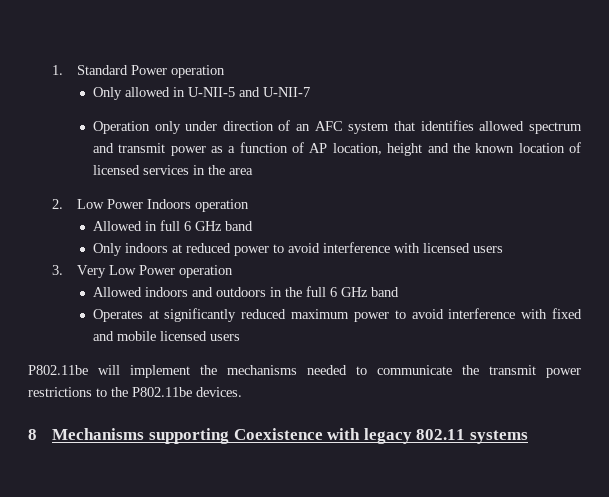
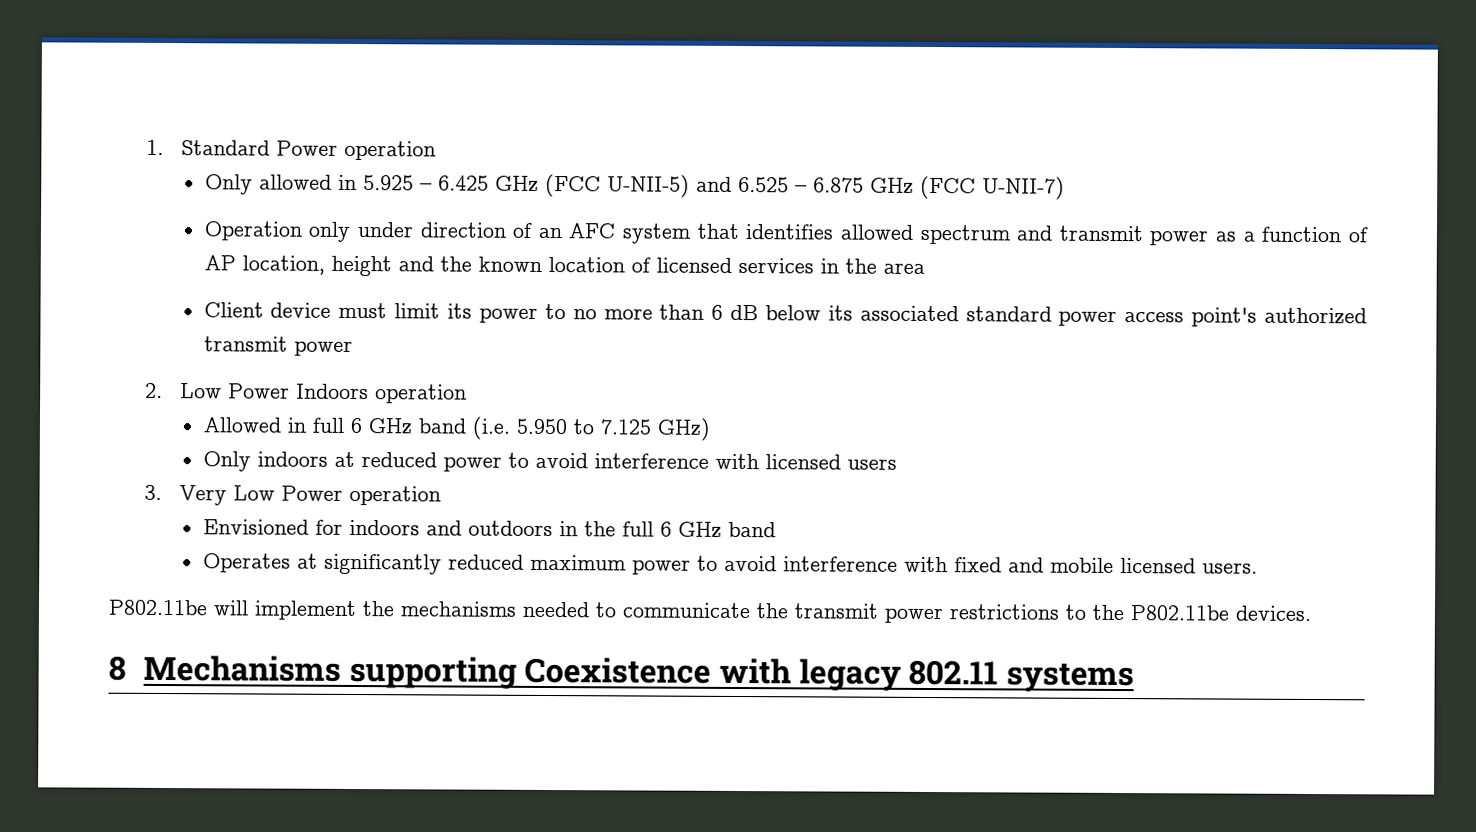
[187,87,310,97] U-NII-5 and U-NII-7 -> [362,173,1065,200] 5.925 – 6.425 GHz (FCC U-NII-5) and 6.525 – 6.875 GHz (FCC U-NII-7)
(253, 171) none -> [203,302,1368,327] [203,336,353,356] // Client device must limit its power to no more than 6 dB below its associated standard power access point's authorized transmit power
(253, 226) none -> [471,416,710,441] (i.e. 5.950 to 7.125 GHz)
[92,287,142,297] Allowed -> [202,519,343,535] Envisioned for
[209,334,240,341] users -> [1201,562,1258,574] users.

